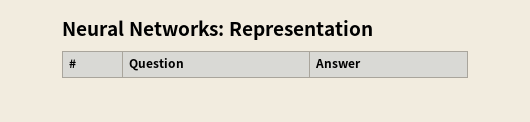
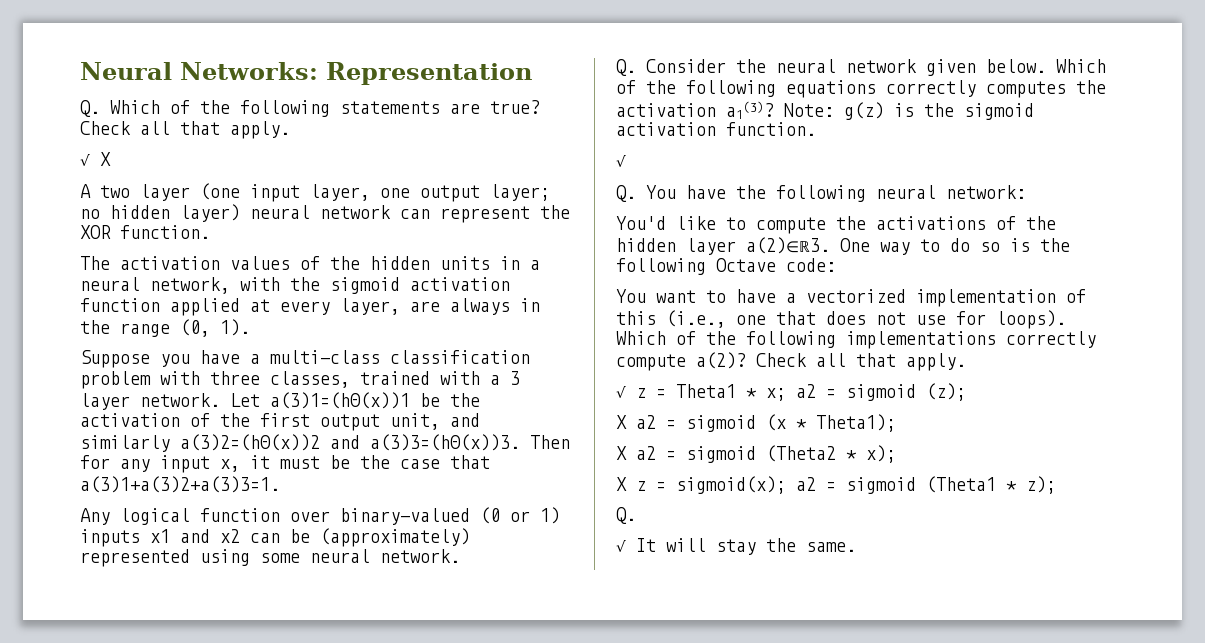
[69,59,77,68] [129,58,185,71] [315,59,362,68] // # | Question | Answer -> [80,100,540,117] [80,121,290,139] [80,152,111,166] [80,183,550,202] [80,204,570,223] [80,225,210,239] [80,256,540,270] [80,277,510,294] [80,298,540,316] [80,319,250,337] [80,350,530,368] [80,371,520,389] [80,392,480,410] [80,413,480,431] [80,434,570,452] [80,455,490,473] [80,476,280,493] [80,507,560,525] [80,528,470,547] [80,549,460,567] [616,59,1106,76] [616,80,1106,98] [616,101,1034,120] [616,122,816,136] [616,155,626,167] [616,185,1026,202] [616,216,1056,234] [616,237,1070,255] [616,258,836,275] [616,289,1086,307] [616,310,1066,329] [616,331,1096,349] [616,352,966,371] [616,383,966,401] [616,414,896,432] [616,445,896,463] [616,476,1056,494] [616,507,636,524] [616,538,856,555] // Q. Which of the following statements are true? Check all that apply. // √ X // A two layer (one input layer, one output layer; no hidden layer) neural network can represent the XOR function. // The activation values of the hidden units in a neural network, with the sigmoid activation function applied at every layer, are always in the range (0, 1). // Suppose you have a multi-class classification problem with three classes, trained with a 3 layer network. Let a(3)1=(hΘ(x))1 be the activation of the first output unit, and similarly a(3)2=(hΘ(x))2 and a(3)3=(hΘ(x))3. Then for any input x, it must be the case that a(3)1+a(3)2+a(3)3=1. // Any logical function over binary-valued (0 or 1) inputs x1 and x2 can be (approximately) represented using some neural network. // Q. Consider the neural network given below. Which of the following equations correctly computes the activation a1(3)? Note: g(z) is the sigmoid activation function. // √ // Q. You have the following neural network: // You'd like to compute the activations of the hidden layer a(2)∈ℝ3. One way to do so is the following Octave code: // You want to have a vectorized implementation of this (i.e., one that does not use for loops). Which of the following implementations correctly compute a(2)? Check all that apply. // √ z = Theta1 * x; a2 = sigmoid (z); // X a2 = sigmoid (x * Theta1); // X a2 = sigmoid (Theta2 * x); // X z = sigmoid(x); a2 = sigmoid (Theta1 * z); // Q. // √ It will stay the same.

